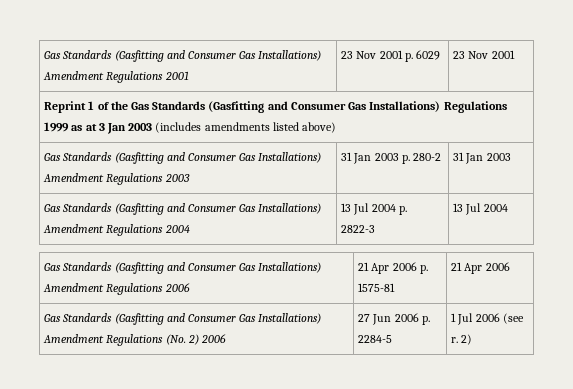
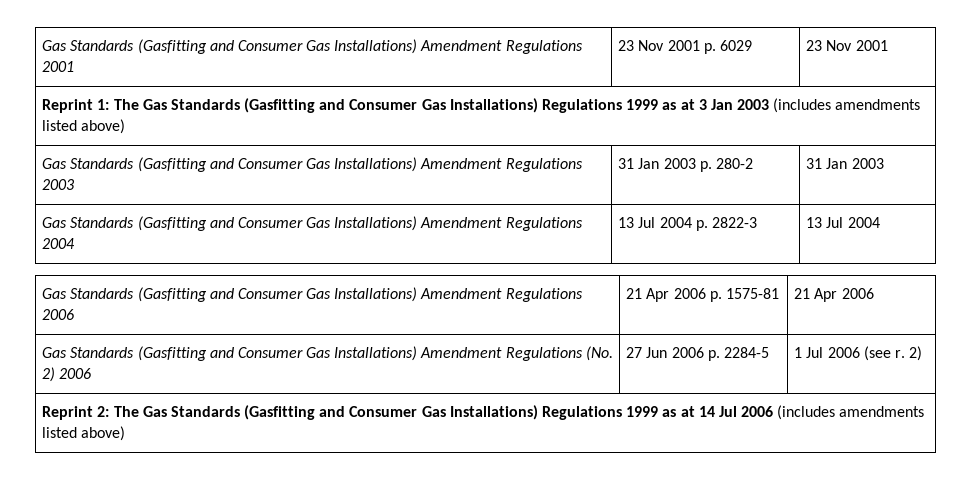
[88,101,128,110] 1 of the -> [97,99,139,110] 1: The
(473, 339) none -> [42,405,925,420] [42,426,126,441] // Reprint 2: The Gas Standards (Gasfitting and Consumer Gas Installations) Regulations 1999 as at 14 Jul 2006 (includes amendments listed above)

